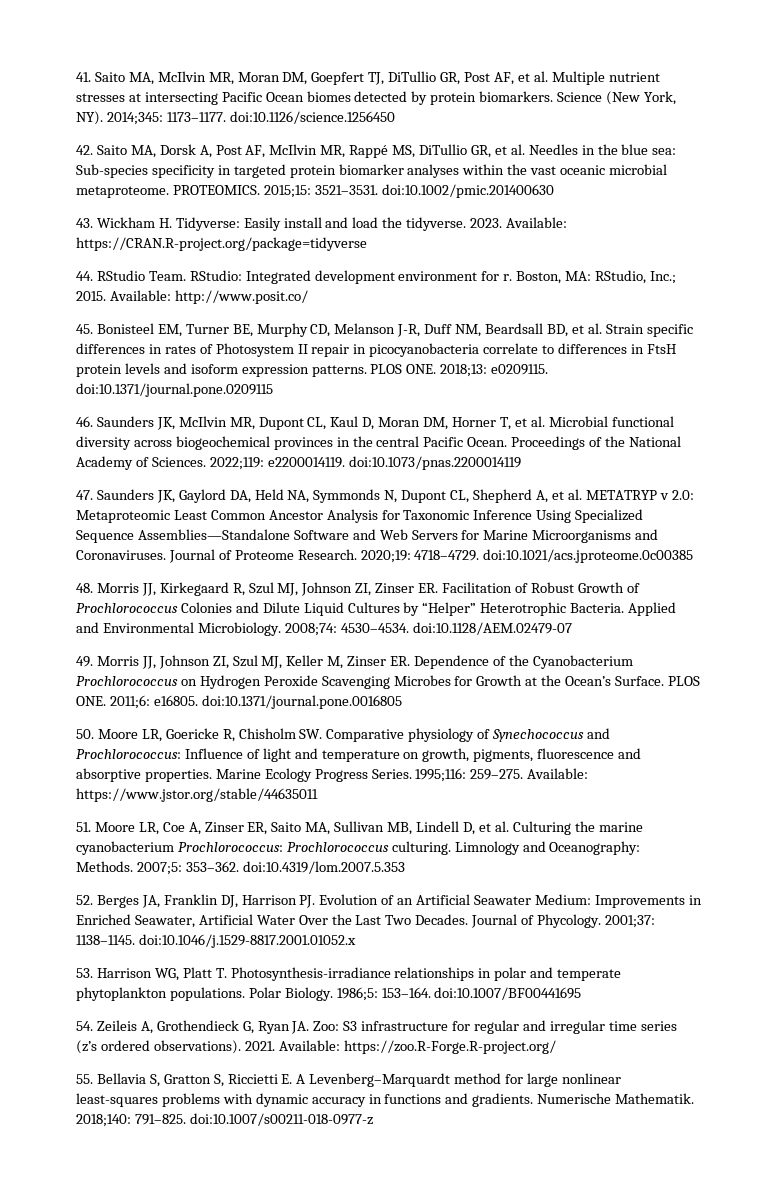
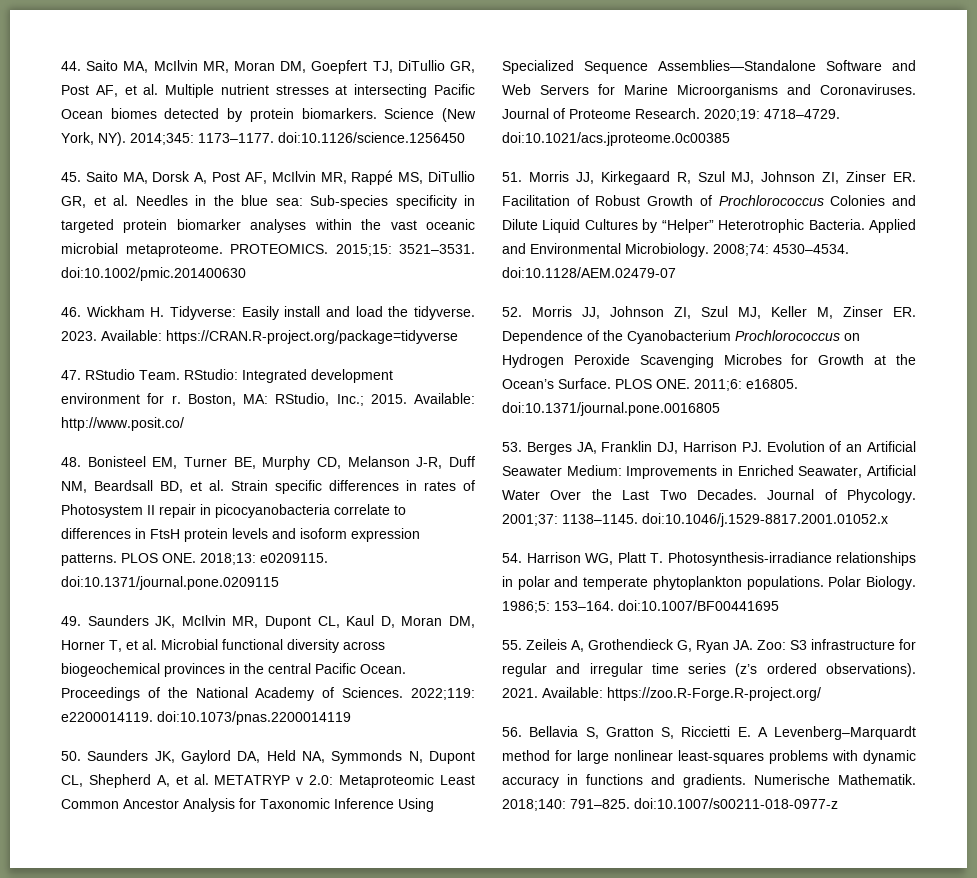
[76,72,91,82] 41. -> [61,61,81,71] 44.
[76,145,93,155] 42. -> [61,172,81,182] 45.
[76,218,93,228] 43. -> [61,307,81,317] 46.
[76,271,93,281] 44. -> [61,370,81,380] 47.
[76,324,93,334] 45. -> [61,457,81,467] 48.
[76,416,93,427] 46. -> [61,616,81,626] 49.
[76,490,93,500] 47. -> [61,751,81,761] 50.
[76,583,93,593] 48. -> [502,172,522,182] 51.
[76,656,93,667] 49. -> [502,307,522,317] 52.
[76,728,611,742] [76,748,642,762] [76,768,589,782] [76,788,318,802] [76,821,643,835] [76,841,641,855] [76,861,405,875] [76,895,93,905] 50. Moore LR, Goericke R, Chisholm SW. Comparative physiology of Synechococcus and Prochlorococcus: Influence of light and temperature on growth, pigments, fluorescence and absorptive properties. Marine Ecology Progress Series. 1995;116: 259–275. Available: https://www.jstor.org/stable/44635011 // 51. Moore LR, Coe A, Zinser ER, Saito MA, Sullivan MB, Lindell D, et al. Culturing the marine cyanobacterium Prochlorococcus: Prochlorococcus culturing. Limnology and Oceanography: Methods. 2007;5: 353–362. doi:10.4319/lom.2007.5.353 // 52. -> [502,442,522,452] 53.
[76,968,93,978] 53. -> [502,553,522,563] 54.
[76,1021,93,1031] 54. -> [502,640,522,650] 55.
[76,1074,93,1084] 55. -> [502,727,522,737] 56.

